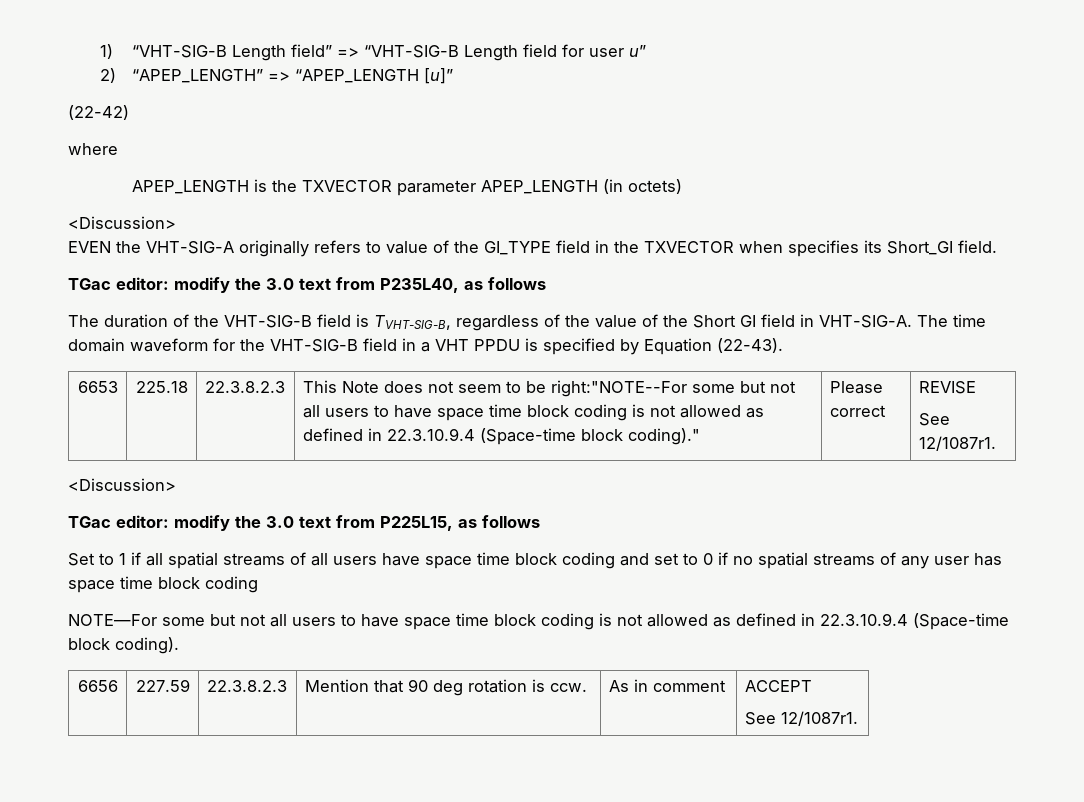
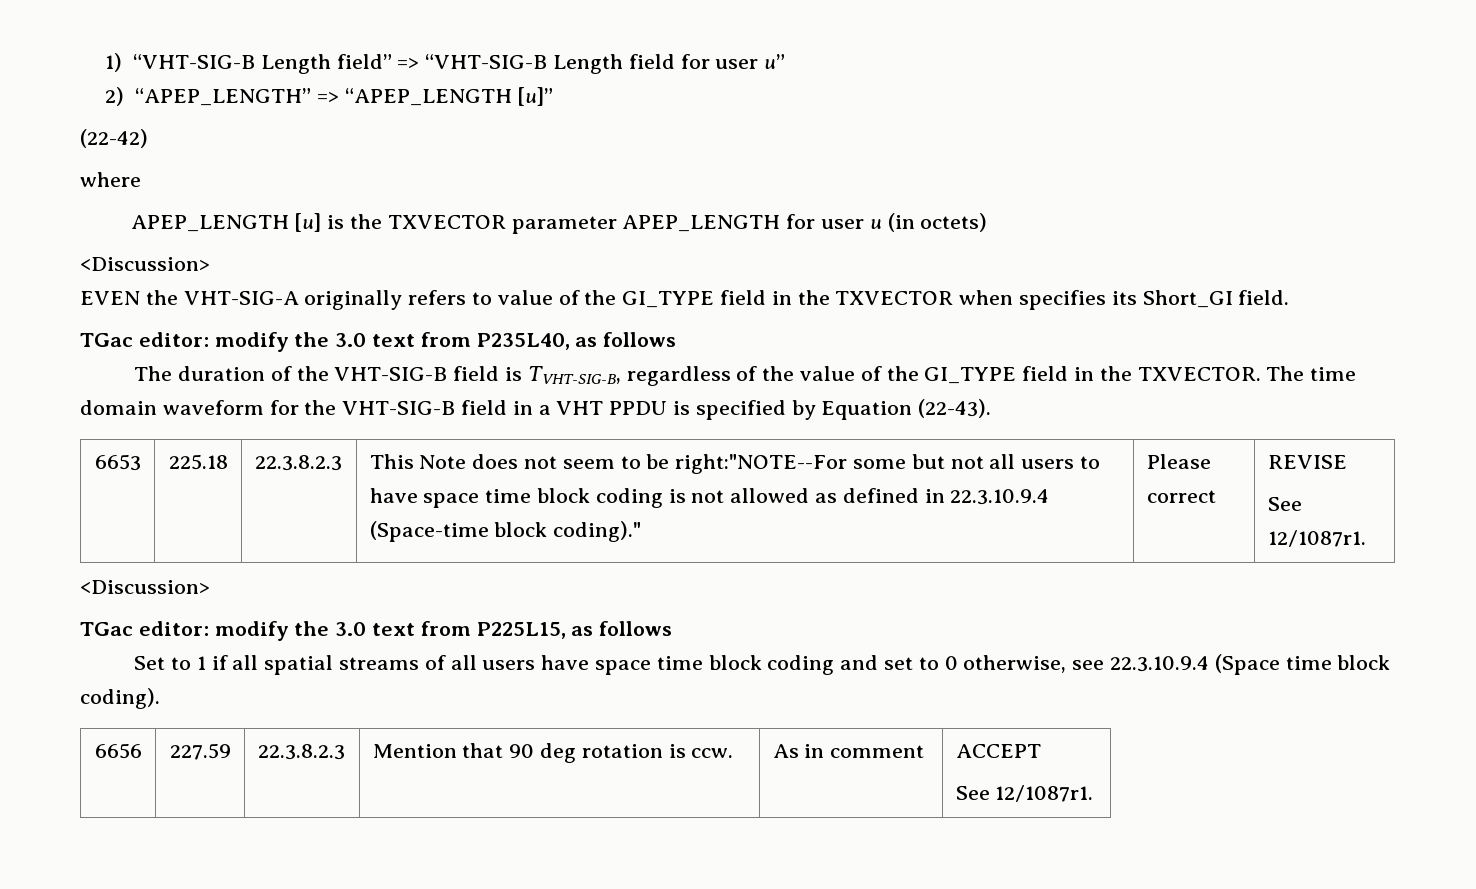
(250, 187) none -> [294,213,322,232] [u]
(599, 187) none -> [786,214,882,229] for user u
[693,314,912,328] Short GI field in VHT-SIG-A. -> [924,366,1261,384] GI_TYPE field in the TXVECTOR.
[718,552,1002,569] [68,576,258,593] [68,613,1009,630] if no spatial streams of any user has space time block coding // NOTE—For some but not all users to have space time block coding is not allowed as defined in 22.3.10.9.4 (Space-time -> [963,654,1332,675] otherwise, see 22.3.10.9.4 (Space time

